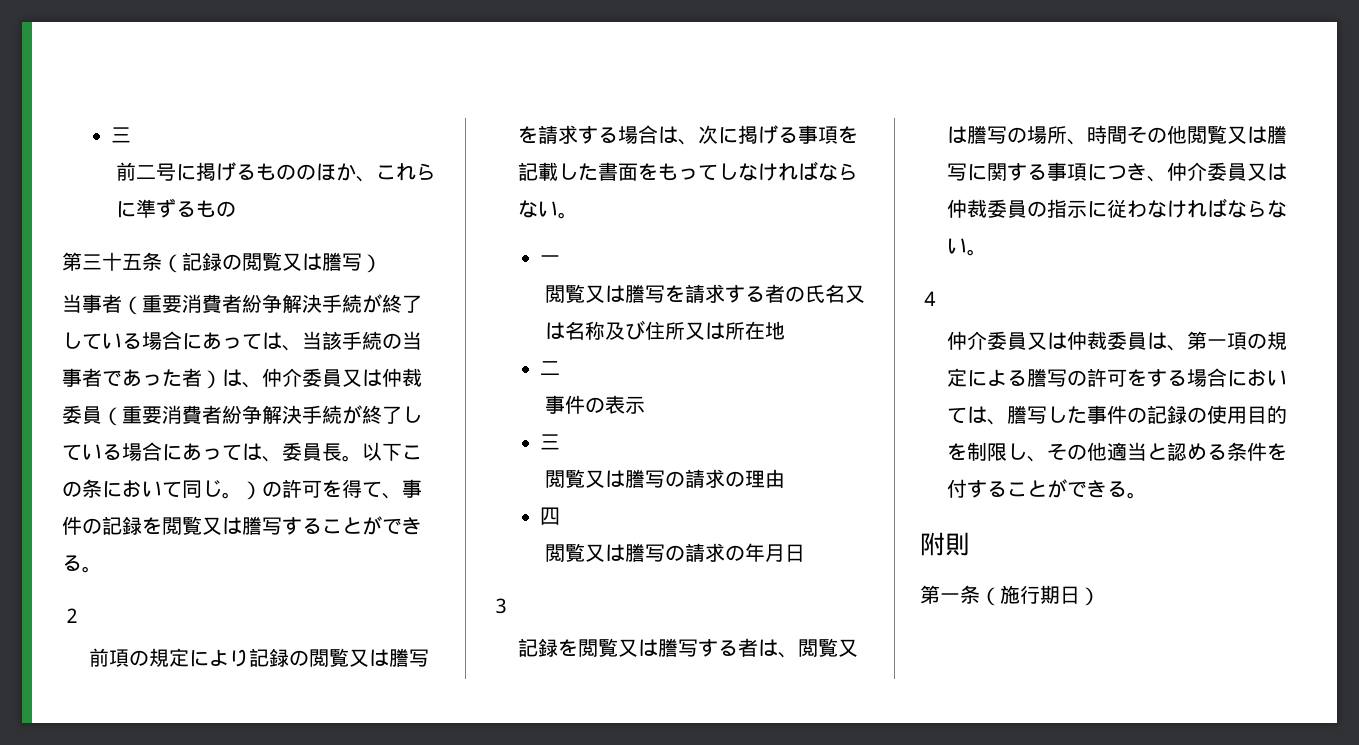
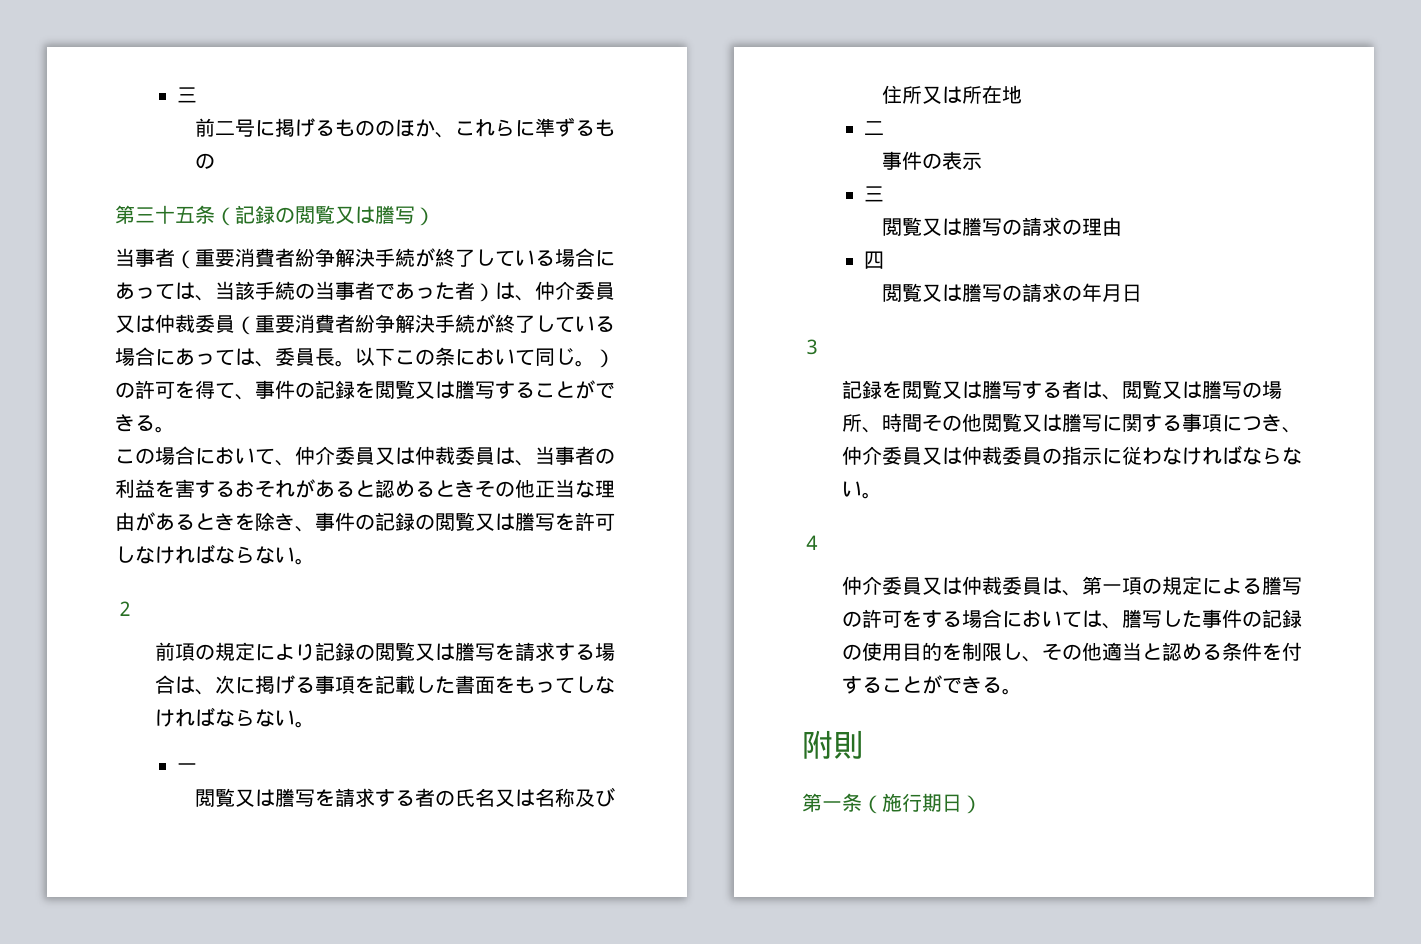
(102, 569) none -> [115,446,615,466] [115,479,615,498] [115,512,615,532] [115,544,315,565] // この場合において、仲介委員又は仲裁委員は、当事者の利益を害するおそれがあると認めるときその他正当な理由があるときを除き、事件の記録の閲覧又は謄写を許可しなければならない。

